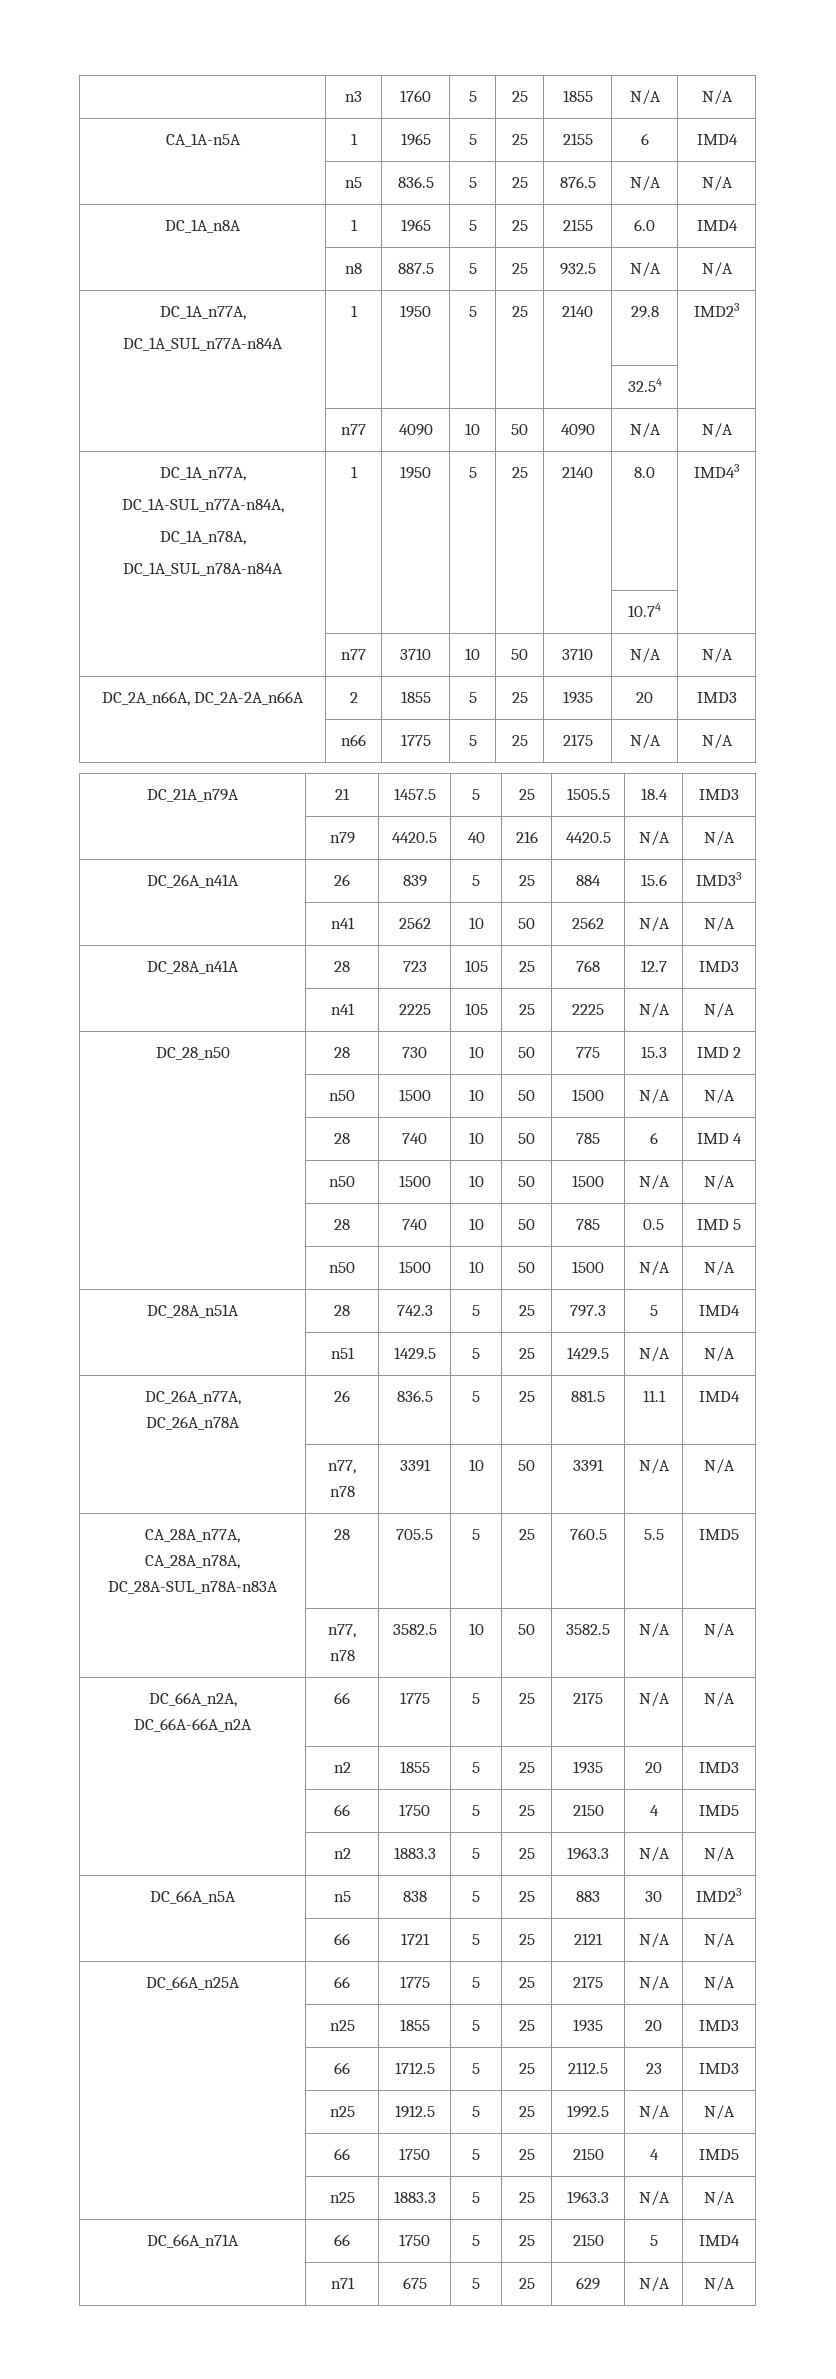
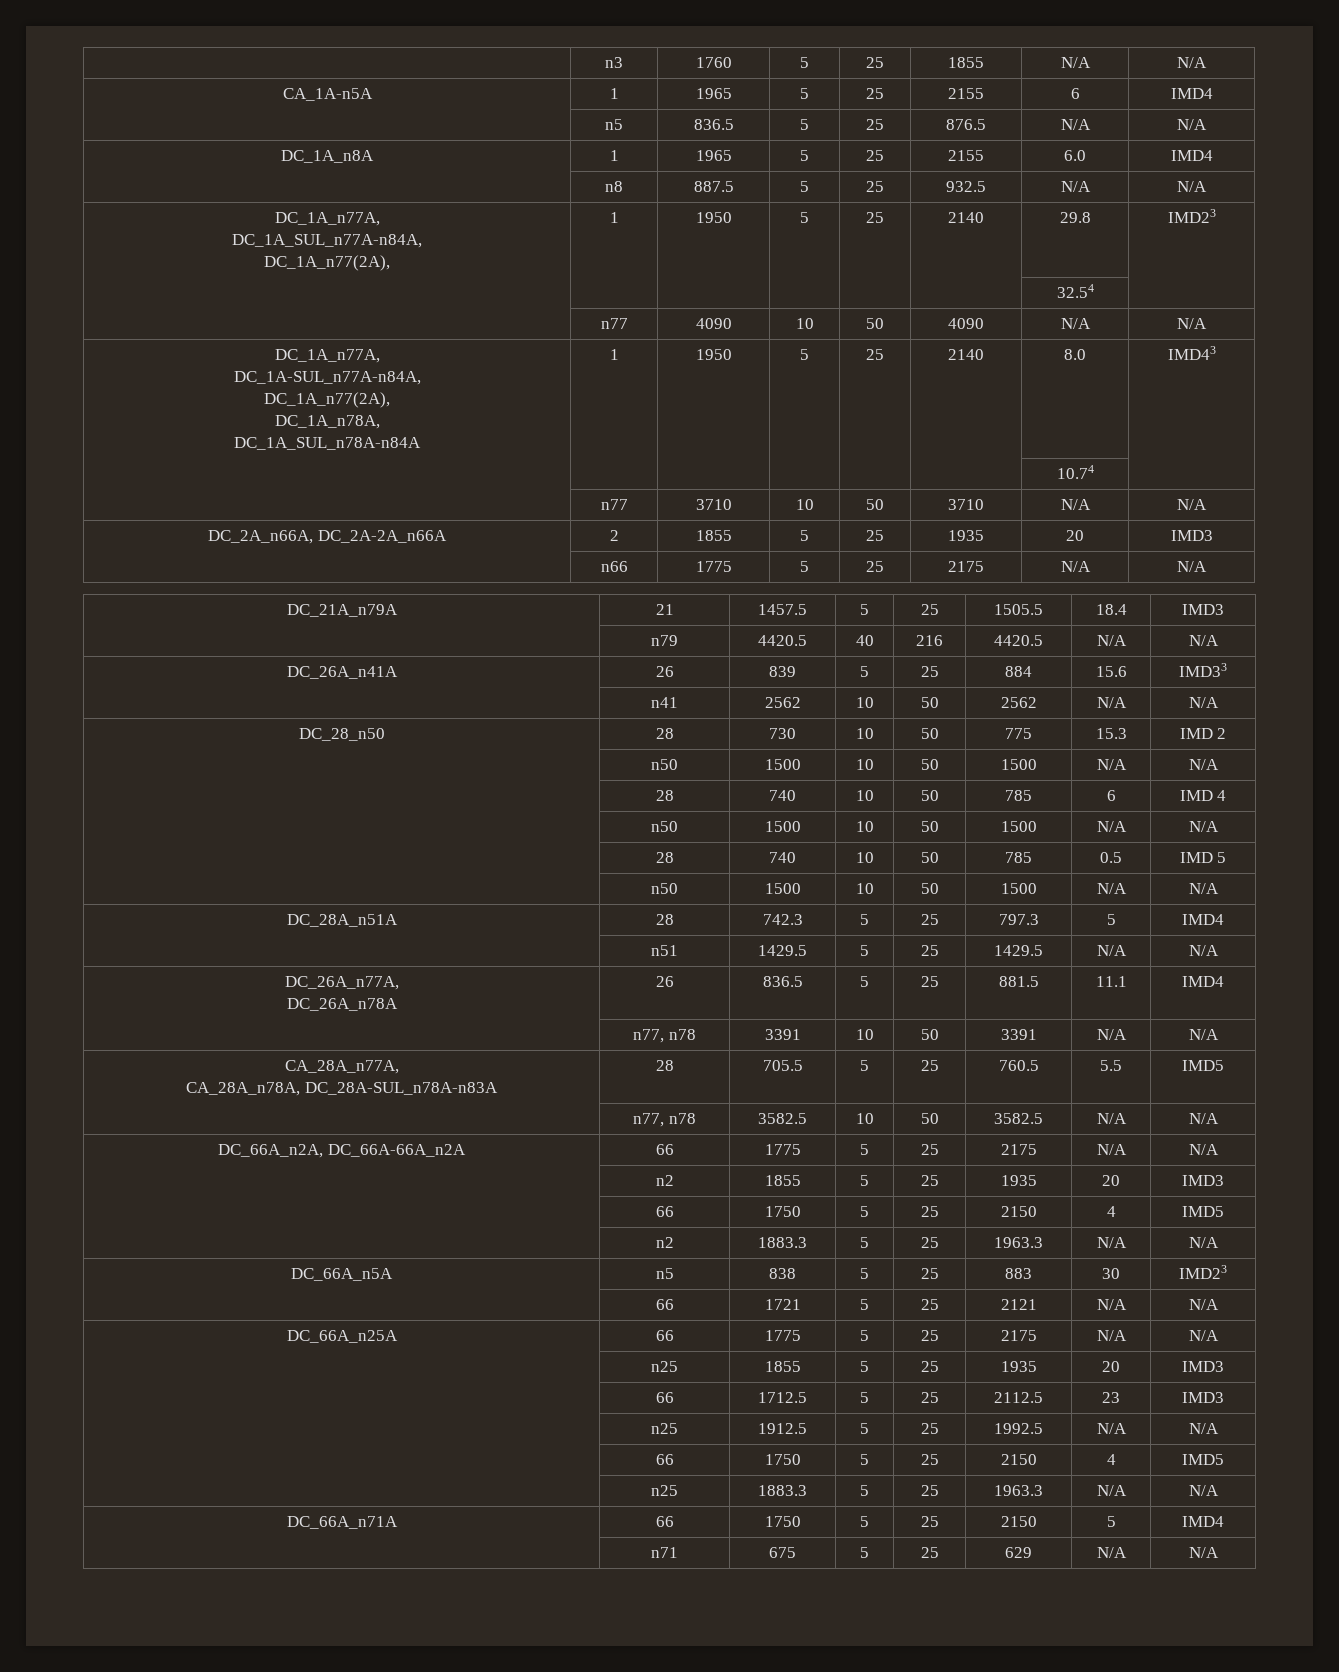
[123,337,283,351] DC_1A_SUL_n77A-n84A -> [232,234,422,248] [264,255,390,271] DC_1A_SUL_n77A-n84A, // DC_1A_n77(2A),
(284, 505) none -> [264,392,390,408] // DC_1A_n77(2A),
[147,960,239,974] [334,961,350,972] [402,961,427,972] [464,960,488,972] [518,961,535,972] [576,960,600,972] [640,960,667,972] [699,961,739,972] [330,1003,355,1015] [398,1004,431,1015] [464,1003,488,1015] [518,1004,535,1015] [572,1004,604,1015] [638,1003,670,1018] [704,1003,735,1018] // DC_28A_n41A | 28 | 723 | 105 | 25 | 768 | 12.7 | IMD3 // | n41 | 2225 | 105 | 25 | 2225 | N/A | N/A -> (1219, 702) none

